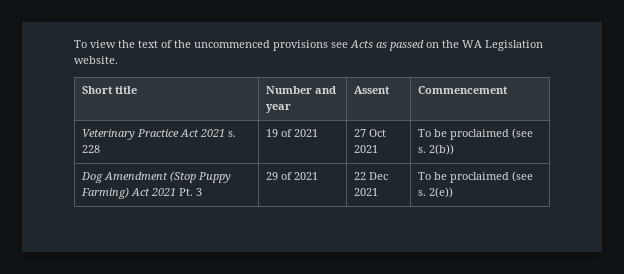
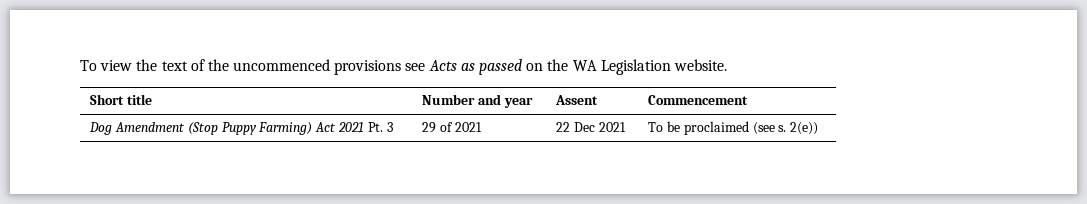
[81,129,236,140] [81,145,100,153] [265,129,318,137] [353,129,386,137] [353,145,378,153] [417,128,533,140] [417,144,454,155] // Veterinary Practice Act 2021 s. 228 | 19 of 2021 | 27 Oct 2021 | To be proclaimed (see s. 2(b)) -> (749, 100) none

